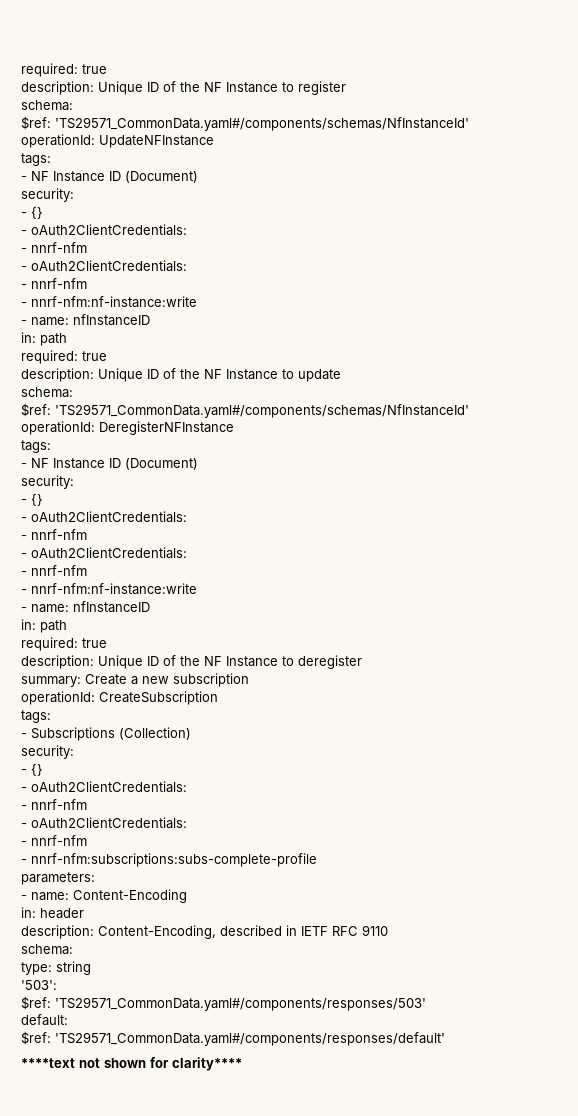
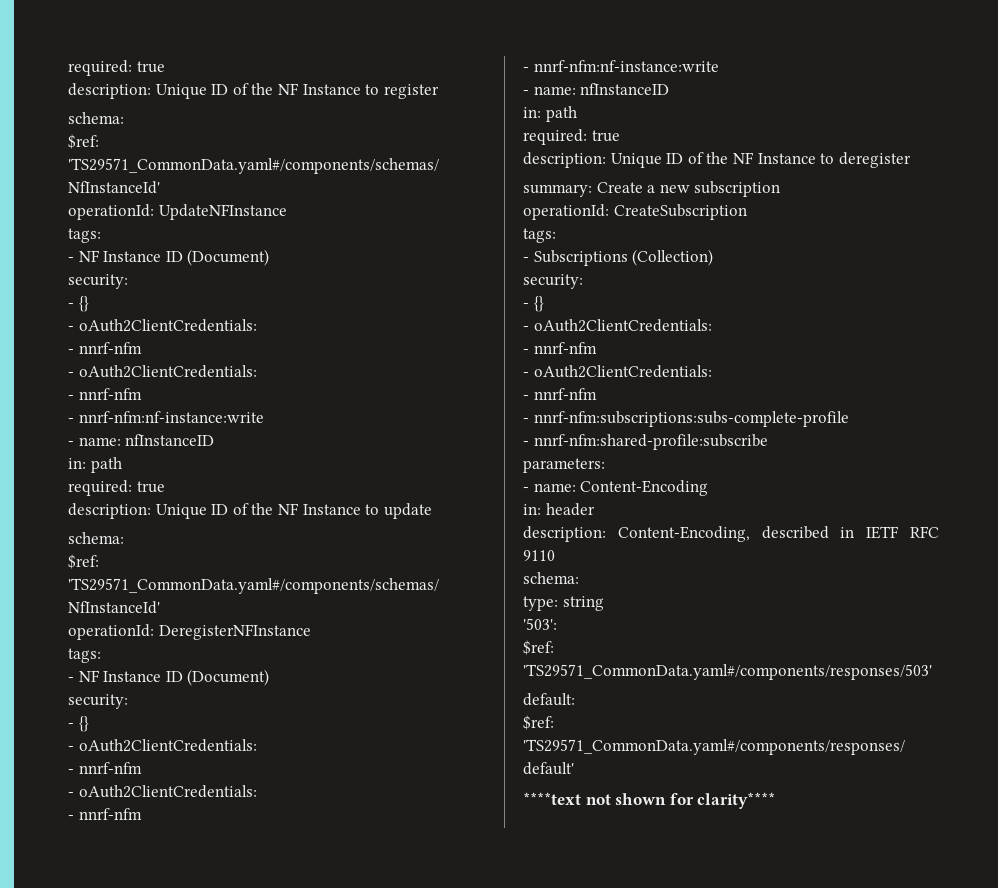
(317, 860) none -> [523,434,768,450] // - nnrf-nfm:shared-profile:subscribe

